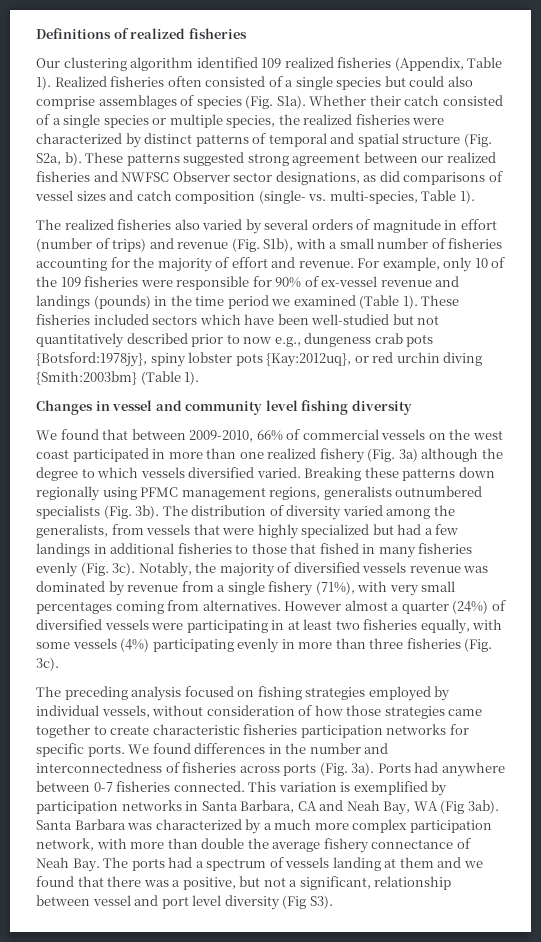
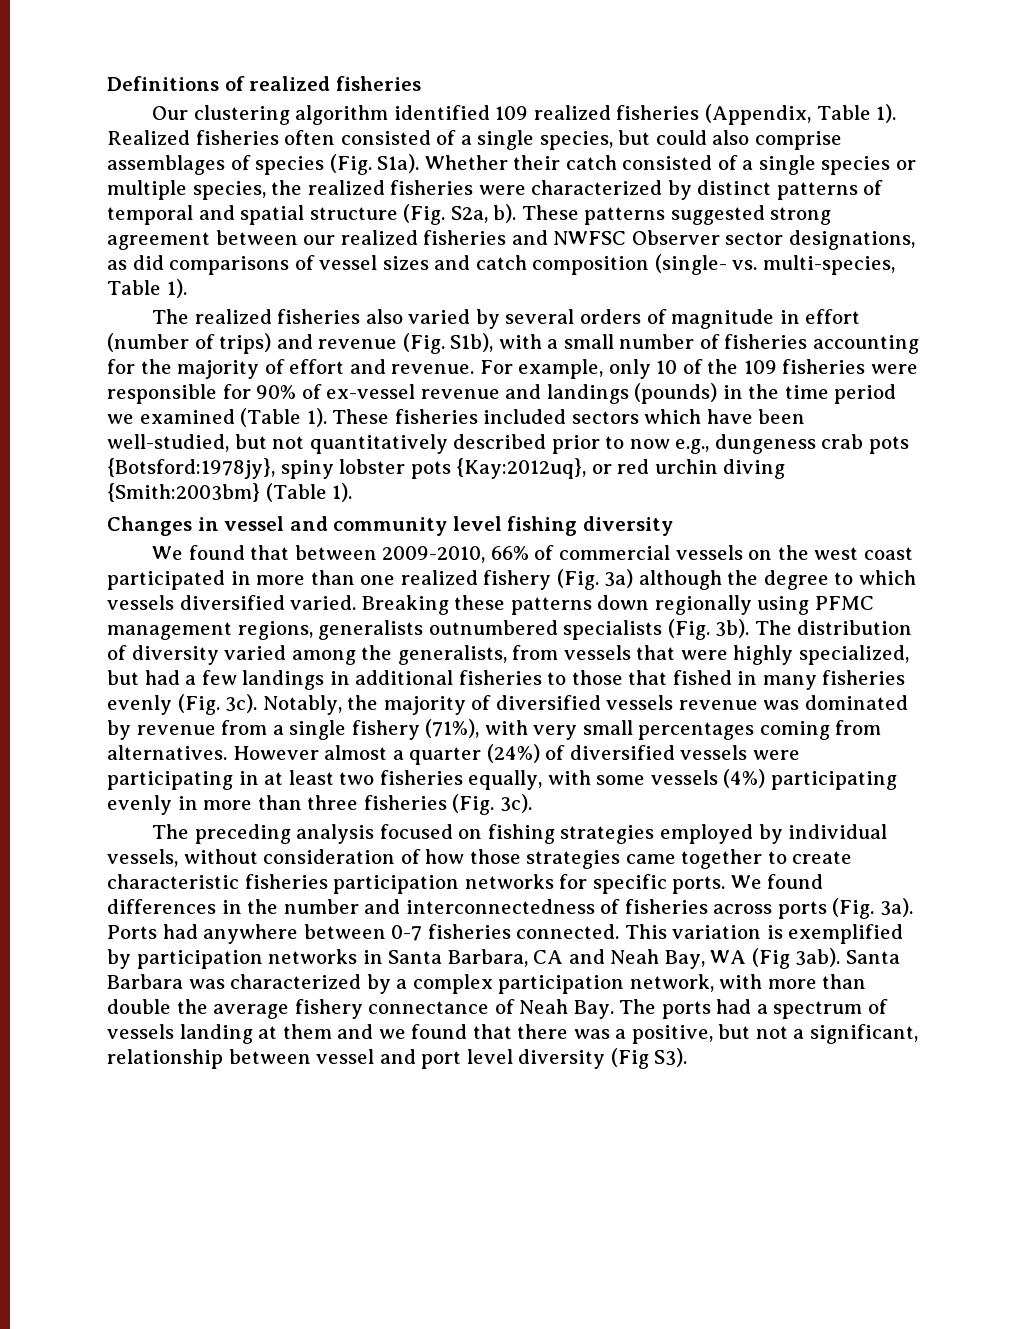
[336,77,382,90] species -> [539,131,613,150] species,
[311,314,390,325] well-studied -> [107,434,229,452] well-studied,
[301,524,370,538] specialized -> [798,645,909,665] specialized,
[274,819,349,830] much more -> (408, 984) none

